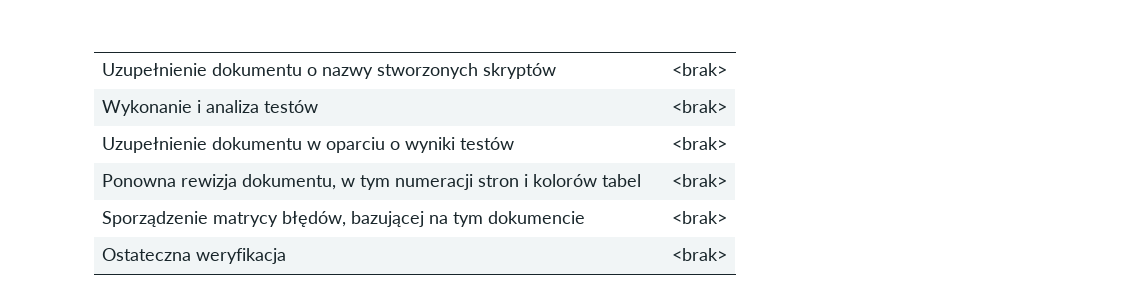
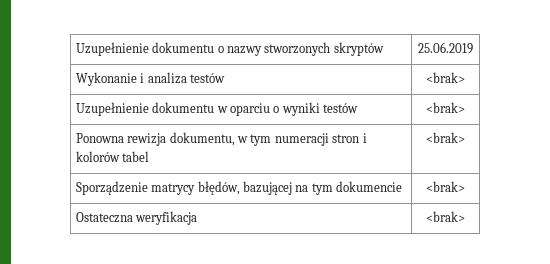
[671,63,727,76] <brak> -> [418,42,473,54] 25.06.2019

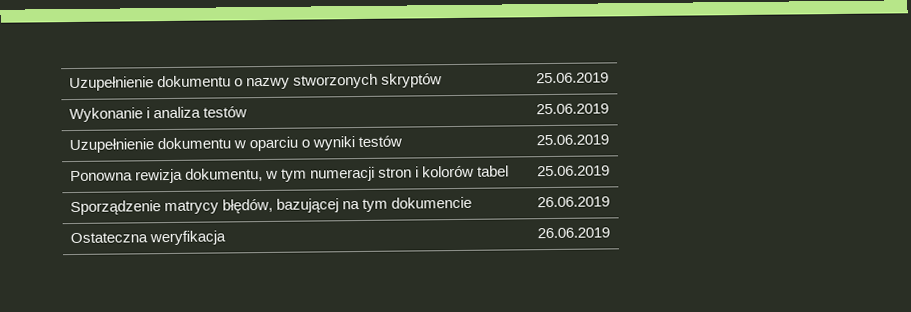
[426,72,465,83] <brak> -> [536,103,609,115] 25.06.2019
[426,102,465,113] <brak> -> [536,134,609,146] 25.06.2019
[426,132,465,143] <brak> -> [537,165,610,177] 25.06.2019
[426,181,465,192] <brak> -> [537,196,610,208] 26.06.2019
[426,211,465,222] <brak> -> [537,227,610,239] 26.06.2019

